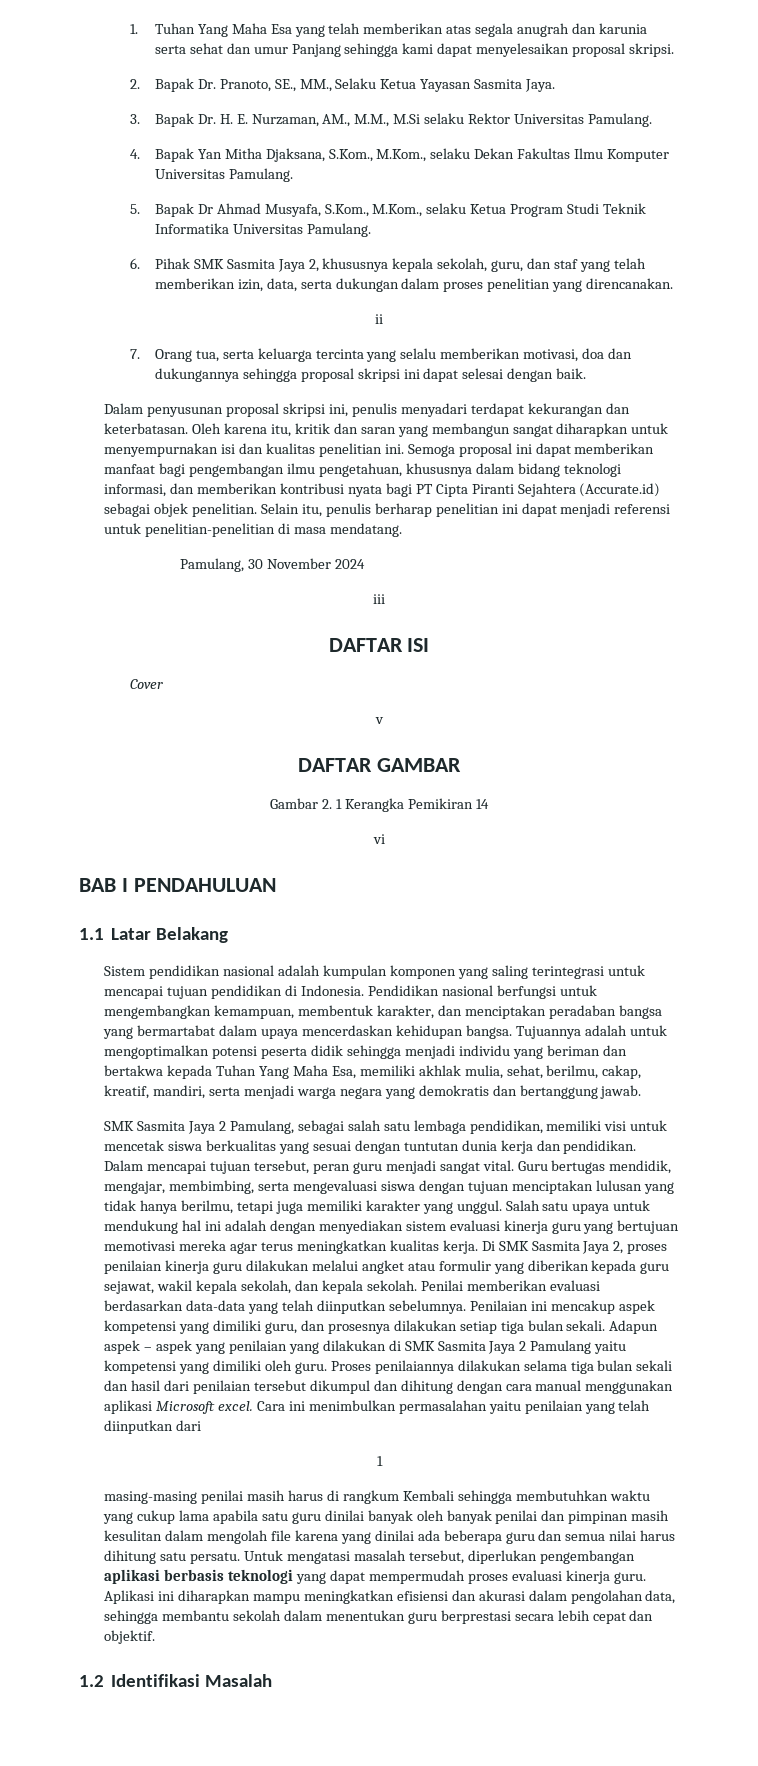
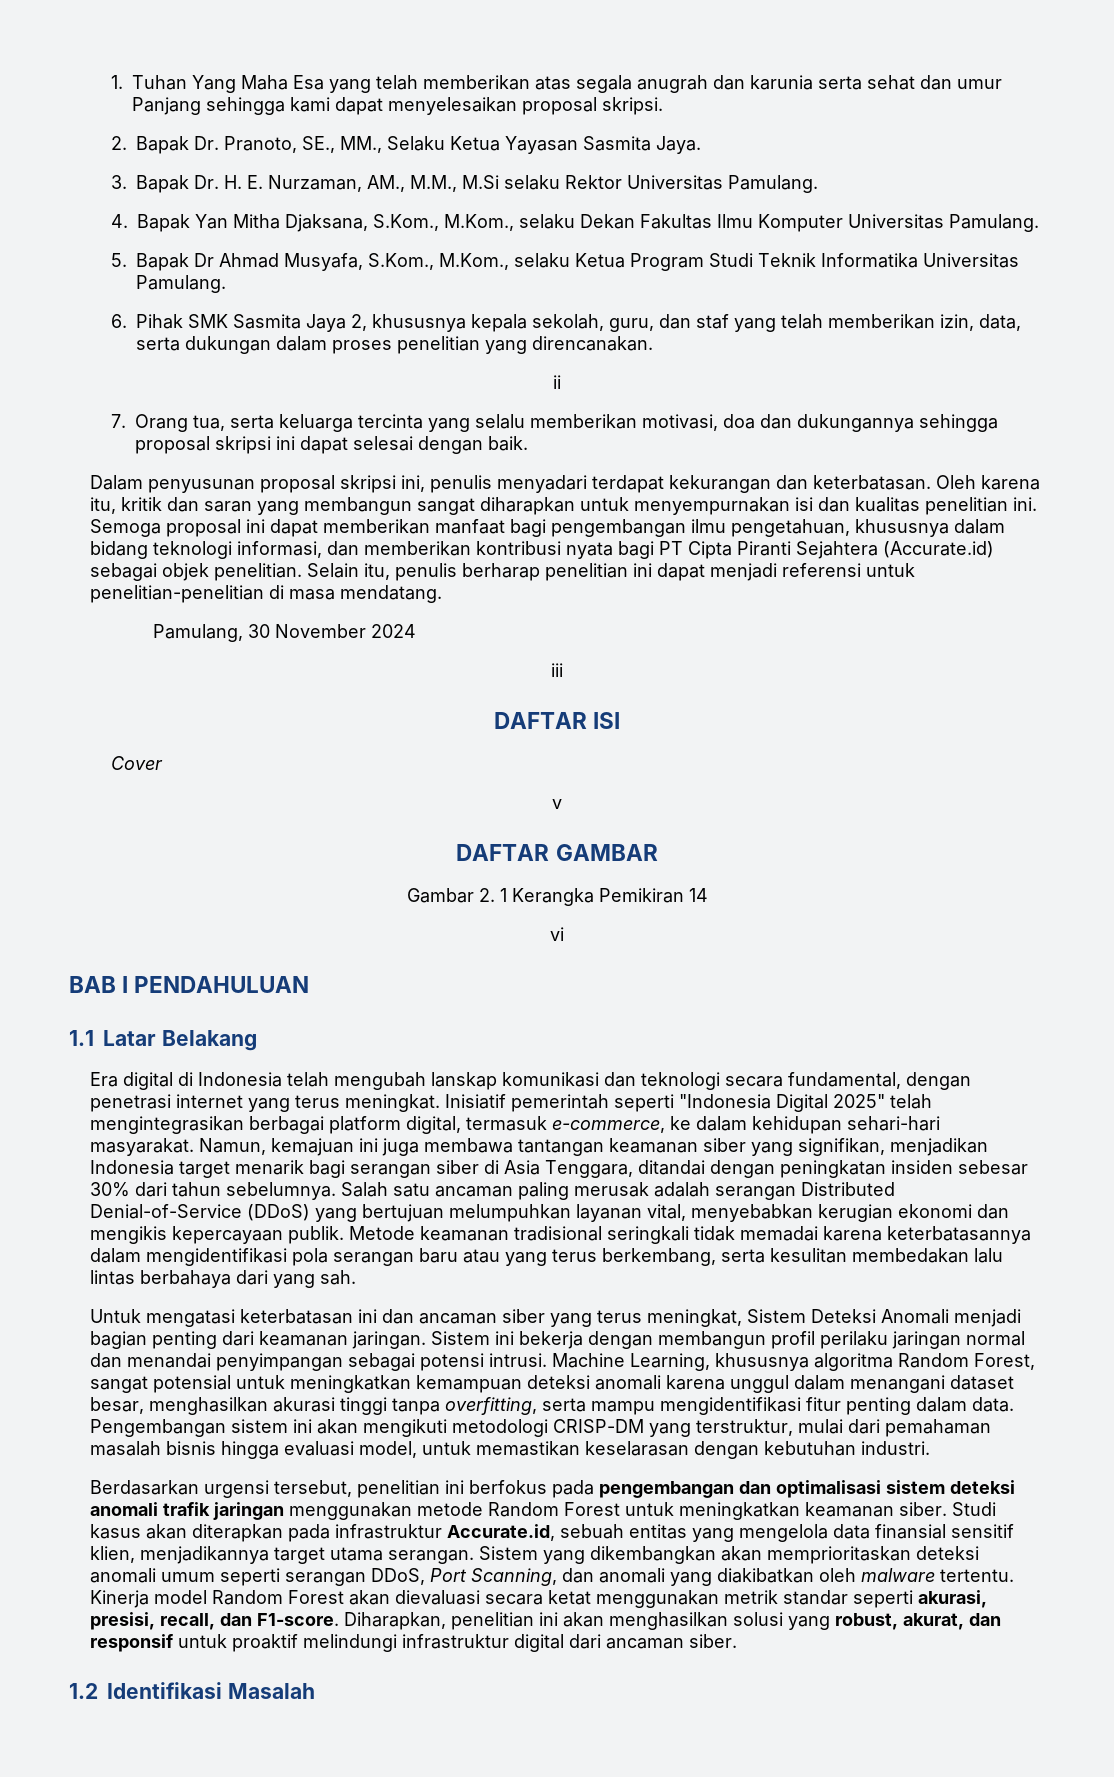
[104,965,645,979] [104,985,597,999] [104,1005,662,1019] [103,1025,667,1039] [104,1045,627,1059] [104,1065,642,1079] [104,1085,642,1099] [104,1120,668,1134] [104,1140,637,1154] [104,1160,672,1174] [104,1180,674,1194] [104,1200,651,1214] [104,1220,680,1234] [104,1240,668,1254] [104,1260,670,1274] [104,1280,600,1294] [104,1300,655,1314] [104,1320,659,1334] [104,1340,627,1354] [104,1360,673,1374] [104,1380,674,1394] [104,1400,651,1414] [104,1420,202,1434] [376,1456,383,1466] [104,1490,650,1504] [103,1510,670,1524] [104,1530,676,1544] [104,1550,635,1564] [104,1569,646,1584] [104,1590,676,1604] [104,1610,654,1624] [104,1630,156,1644] Sistem pendidikan nasional adalah kumpulan komponen yang saling terintegrasi untuk mencapai tujuan pendidikan di Indonesia. Pendidikan nasional berfungsi untuk mengembangkan kemampuan, membentuk karakter, dan menciptakan peradaban bangsa yang bermartabat dalam upaya mencerdaskan kehidupan bangsa. Tujuannya adalah untuk mengoptimalkan potensi peserta didik sehingga menjadi individu yang beriman dan bertakwa kepada Tuhan Yang Maha Esa, memiliki akhlak mulia, sehat, berilmu, cakap, kreatif, mandiri, serta menjadi warga negara yang demokratis dan bertanggung jawab. // SMK Sasmita Jaya 2 Pamulang, sebagai salah satu lembaga pendidikan, memiliki visi untuk mencetak siswa berkualitas yang sesuai dengan tuntutan dunia kerja dan pendidikan. Dalam mencapai tujuan tersebut, peran guru menjadi sangat vital. Guru bertugas mendidik, mengajar, membimbing, serta mengevaluasi siswa dengan tujuan menciptakan lulusan yang tidak hanya berilmu, tetapi juga memiliki karakter yang unggul. Salah satu upaya untuk mendukung hal ini adalah dengan menyediakan sistem evaluasi kinerja guru yang bertujuan memotivasi mereka agar terus meningkatkan kualitas kerja. Di SMK Sasmita Jaya 2, proses penilaian kinerja guru dilakukan melalui angket atau formulir yang diberikan kepada guru sejawat, wakil kepala sekolah, dan kepala sekolah. Penilai memberikan evaluasi berdasarkan data-data yang telah diinputkan sebelumnya. Penilaian ini mencakup aspek kompetensi yang dimiliki guru, dan prosesnya dilakukan setiap tiga bulan sekali. Adapun aspek – aspek yang penilaian yang dilakukan di SMK Sasmita Jaya 2 Pamulang yaitu kompetensi yang dimiliki oleh guru. Proses penilaiannya dilakukan selama tiga bulan sekali dan hasil dari penilaian tersebut dikumpul dan dihitung dengan cara manual menggunakan aplikasi Microsoft excel. Cara ini menimbulkan permasalahan yaitu penilaian yang telah diinputkan dari // 1 // masing-masing penilai masih harus di rangkum Kembali sehingga membutuhkan waktu yang cukup lama apabila satu guru dinilai banyak oleh banyak penilai dan pimpinan masih kesulitan dalam mengolah file karena yang dinilai ada beberapa guru dan semua nilai harus dihitung satu persatu. Untuk mengatasi masalah tersebut, diperlukan pengembangan aplikasi berbasis teknologi yang dapat mempermudah proses evaluasi kinerja guru. Aplikasi ini diharapkan mampu meningkatkan efisiensi dan akurasi dalam pengolahan data, sehingga membantu sekolah dalam menentukan guru berprestasi secara lebih cepat dan objektif. -> [90,1072,972,1090] [90,1094,933,1112] [90,1116,941,1134] [90,1138,989,1156] [90,1160,1029,1178] [90,1182,896,1200] [90,1204,1010,1222] [90,1226,1032,1244] [90,1248,1004,1266] [90,1270,357,1288] [90,1309,1022,1327] [90,1331,1026,1349] [90,1353,1036,1371] [90,1375,1015,1393] [90,1397,1015,1415] [90,1419,992,1437] [90,1441,931,1459] [90,1480,1016,1498] [90,1502,997,1520] [90,1524,1015,1542] [90,1546,980,1564] [90,1568,1015,1586] [90,1590,988,1608] [90,1612,1002,1630] [90,1634,738,1652] Era digital di Indonesia telah mengubah lanskap komunikasi dan teknologi secara fundamental, dengan penetrasi internet yang terus meningkat. Inisiatif pemerintah seperti "Indonesia Digital 2025" telah mengintegrasikan berbagai platform digital, termasuk e-commerce, ke dalam kehidupan sehari-hari masyarakat. Namun, kemajuan ini juga membawa tantangan keamanan siber yang signifikan, menjadikan Indonesia target menarik bagi serangan siber di Asia Tenggara, ditandai dengan peningkatan insiden sebesar 30% dari tahun sebelumnya. Salah satu ancaman paling merusak adalah serangan Distributed Denial-of-Service (DDoS) yang bertujuan melumpuhkan layanan vital, menyebabkan kerugian ekonomi dan mengikis kepercayaan publik. Metode keamanan tradisional seringkali tidak memadai karena keterbatasannya dalam mengidentifikasi pola serangan baru atau yang terus berkembang, serta kesulitan membedakan lalu lintas berbahaya dari yang sah. // Untuk mengatasi keterbatasan ini dan ancaman siber yang terus meningkat, Sistem Deteksi Anomali menjadi bagian penting dari keamanan jaringan. Sistem ini bekerja dengan membangun profil perilaku jaringan normal dan menandai penyimpangan sebagai potensi intrusi. Machine Learning, khususnya algoritma Random Forest, sangat potensial untuk meningkatkan kemampuan deteksi anomali karena unggul dalam menangani dataset besar, menghasilkan akurasi tinggi tanpa overfitting, serta mampu mengidentifikasi fitur penting dalam data. Pengembangan sistem ini akan mengikuti metodologi CRISP-DM yang terstruktur, mulai dari pemahaman masalah bisnis hingga evaluasi model, untuk memastikan keselarasan dengan kebutuhan industri. // Berdasarkan urgensi tersebut, penelitian ini berfokus pada pengembangan dan optimalisasi sistem deteksi anomali trafik jaringan menggunakan metode Random Forest untuk meningkatkan keamanan siber. Studi kasus akan diterapkan pada infrastruktur Accurate.id, sebuah entitas yang mengelola data finansial sensitif klien, menjadikannya target utama serangan. Sistem yang dikembangkan akan memprioritaskan deteksi anomali umum seperti serangan DDoS, Port Scanning, dan anomali yang diakibatkan oleh malware tertentu. Kinerja model Random Forest akan dievaluasi secara ketat menggunakan metrik standar seperti akurasi, presisi, recall, dan F1-score. Diharapkan, penelitian ini akan menghasilkan solusi yang robust, akurat, dan responsif untuk proaktif melindungi infrastruktur digital dari ancaman siber.

